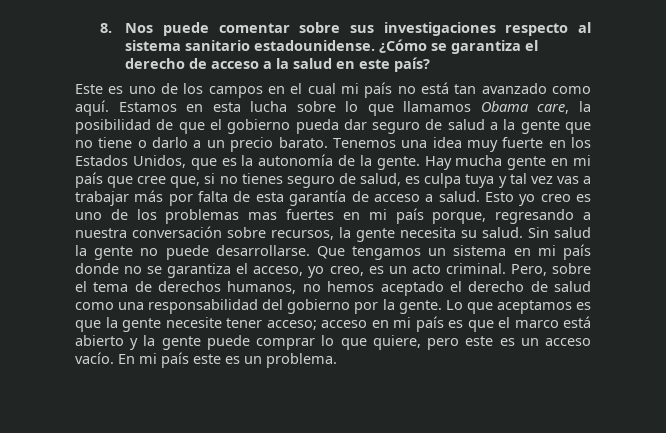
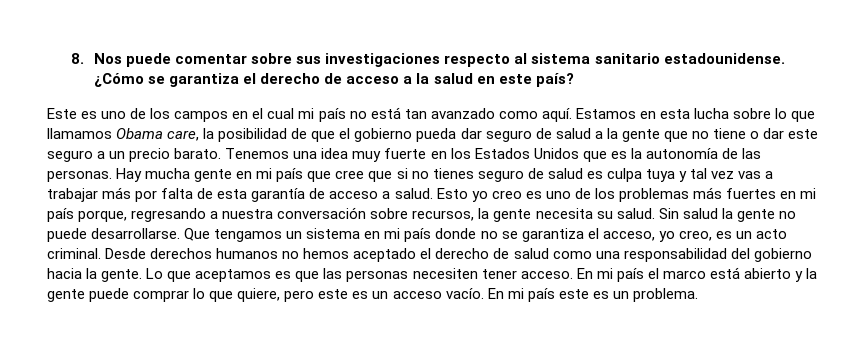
[152,137,189,148] darlo -> [763,128,819,139] [47,150,93,162] dar este seguro
[132,155,186,168] Unidos, -> [533,148,579,159] Unidos
[359,155,420,170] la gente. -> [741,148,761,159] [47,170,112,182] las personas.
[170,176,201,188] que, -> [368,171,393,182] que
[360,173,402,186] salud, -> [547,168,583,179] salud
[248,212,278,220] mas -> [692,187,722,199] más
[510,263,591,276] [75,281,297,294] Pero, sobre el tema de derechos humanos, -> [105,248,279,259] Desde derechos humanos
[354,302,379,314] por -> [47,268,82,279] hacia
[105,316,494,332] la gente necesite tener acceso; acceso en mi país es que -> [323,268,644,282] las personas necesiten tener acceso. En mi país

